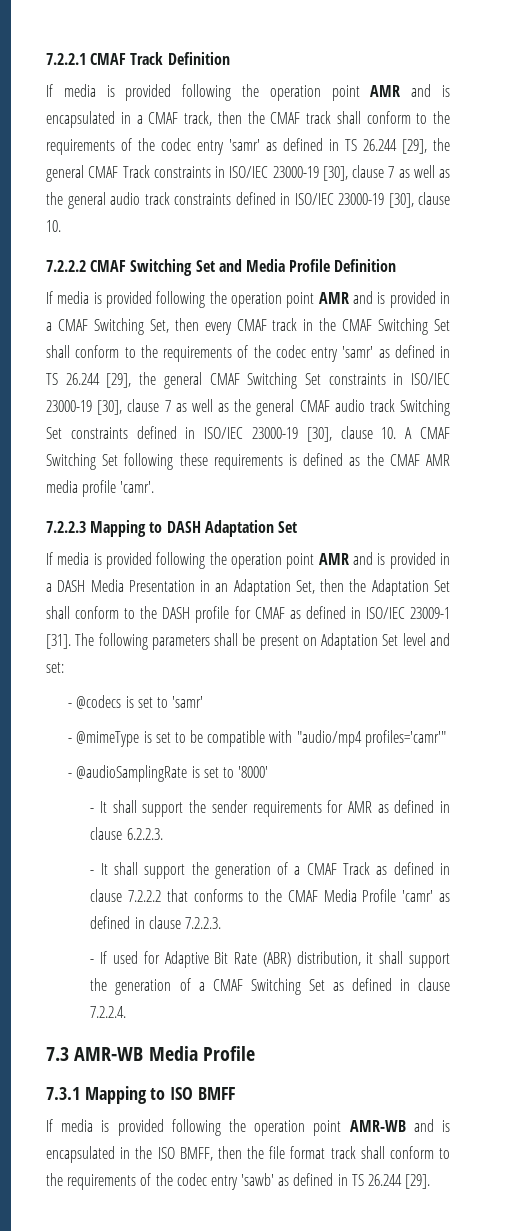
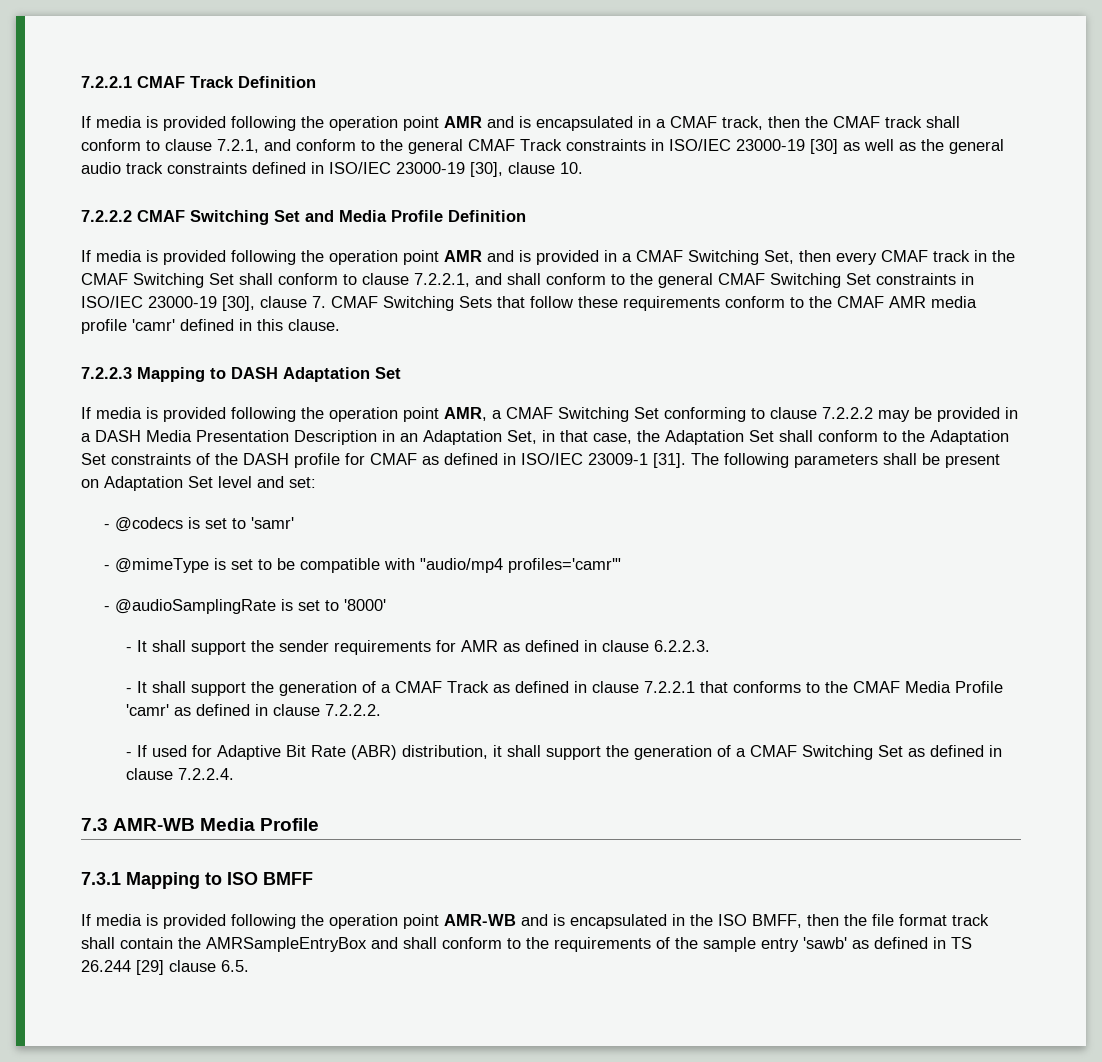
[433,111,450,124] [46,138,427,155] the requirements of the codec entry 'samr' as defined in TS 26.244 [29], -> [165,139,375,153] clause 7.2.1, and conform to
[322,165,395,181] [30], clause 7 -> [810,139,838,154] [30]
[140,345,450,362] [46,373,132,388] the requirements of the codec entry 'samr' as defined in TS 26.244 [29], -> [362,273,625,287] clause 7.2.2.1, and shall conform to
[164,399,450,416] [46,426,451,442] [46,453,361,470] 7 as well as the general CMAF audio track Switching Set constraints defined in ISO/IEC 23000-19 [30], clause 10. A CMAF Switching Set following these requirements is defined as -> [312,296,804,311] 7. CMAF Switching Sets that follow these requirements conform to
[120,481,155,493] 'camr'. -> [132,319,340,331] 'camr' defined in this clause.
[318,552,386,565] AMR and is -> [444,407,932,422] AMR, a CMAF Switching Set conforming to clause 7.2.2.2 may be
(195, 586) none -> [294,430,377,445] Description
[320,579,345,592] then -> [542,430,632,444] in that case,
(158, 612) none -> [930,430,1009,445] [81,453,238,465] Adaptation Set constraints of the
[128,890,162,902] 7.2.2.2 -> [644,681,696,693] 7.2.2.1
[184,917,221,929] 7.2.2.3. -> [325,704,382,716] 7.2.2.2.
[389,1146,450,1159] [46,1173,207,1190] conform to the requirements of the codec -> [120,937,756,952] contain the AMRSampleEntryBox and shall conform to the requirements of the sample
[405,1174,431,1189] [29]. -> [136,960,249,975] [29] clause 6.5.

